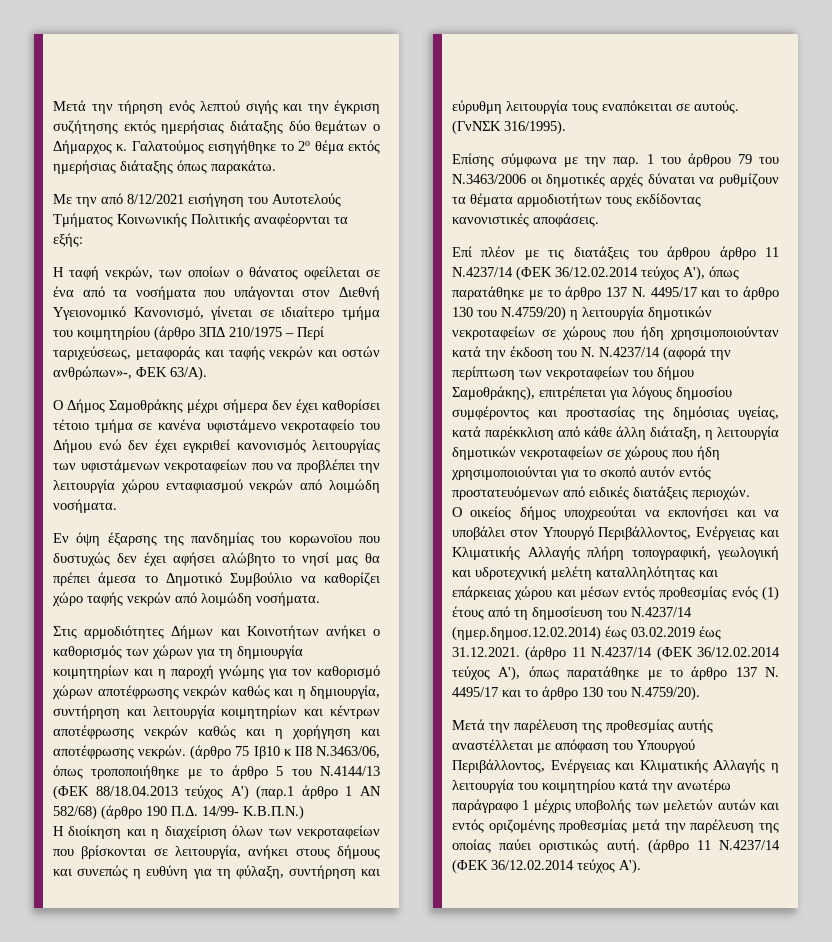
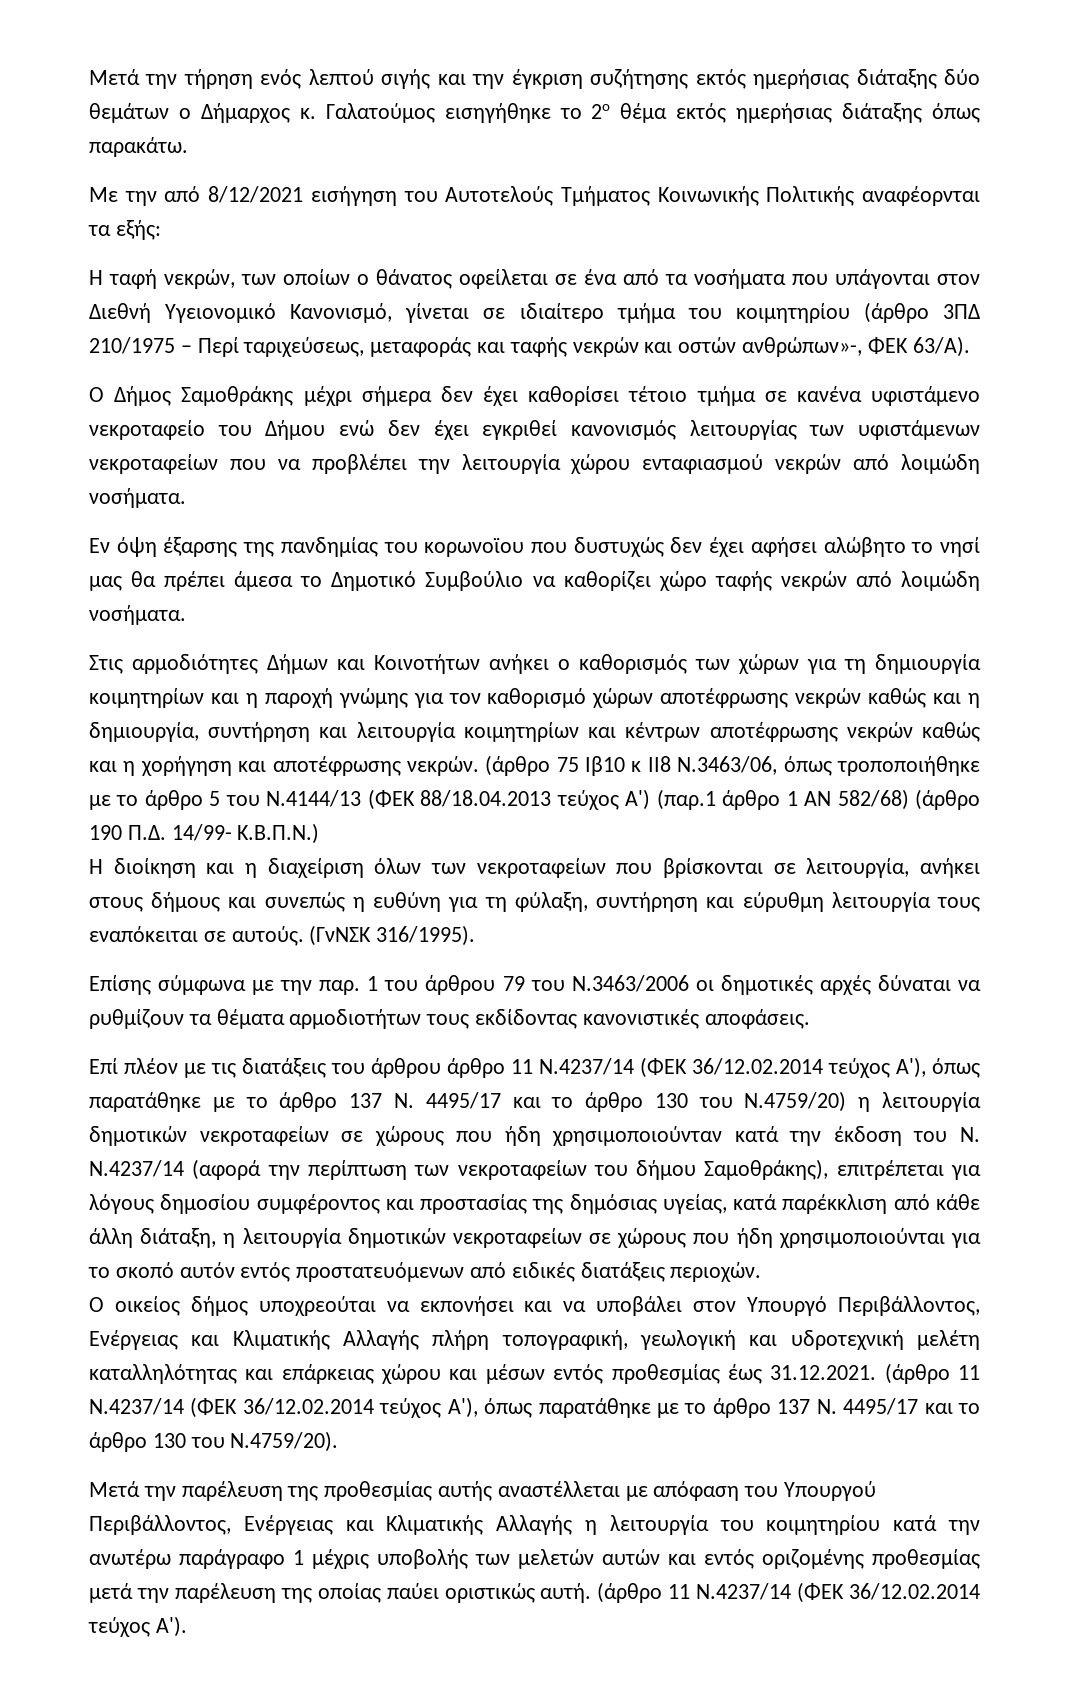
[731,586,779,601] [452,606,692,620] [452,626,695,641] ενός (1) έτους από τη δημοσίευση του Ν.4237/14 (ημερ.δημοσ.12.02.2014) έως 03.02.2019 -> (720, 1374) none

